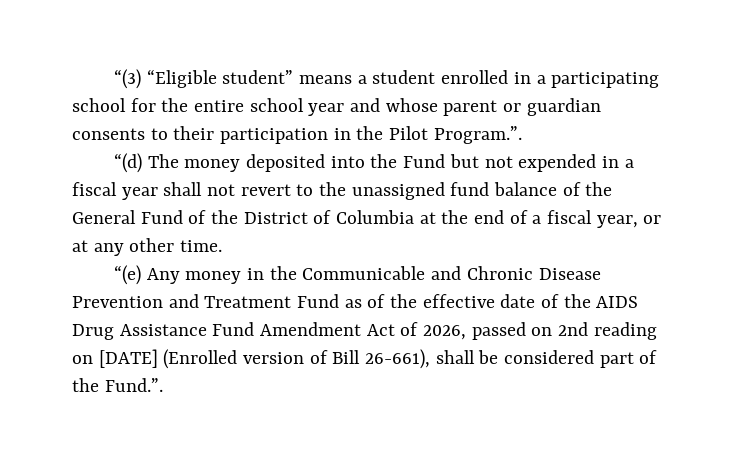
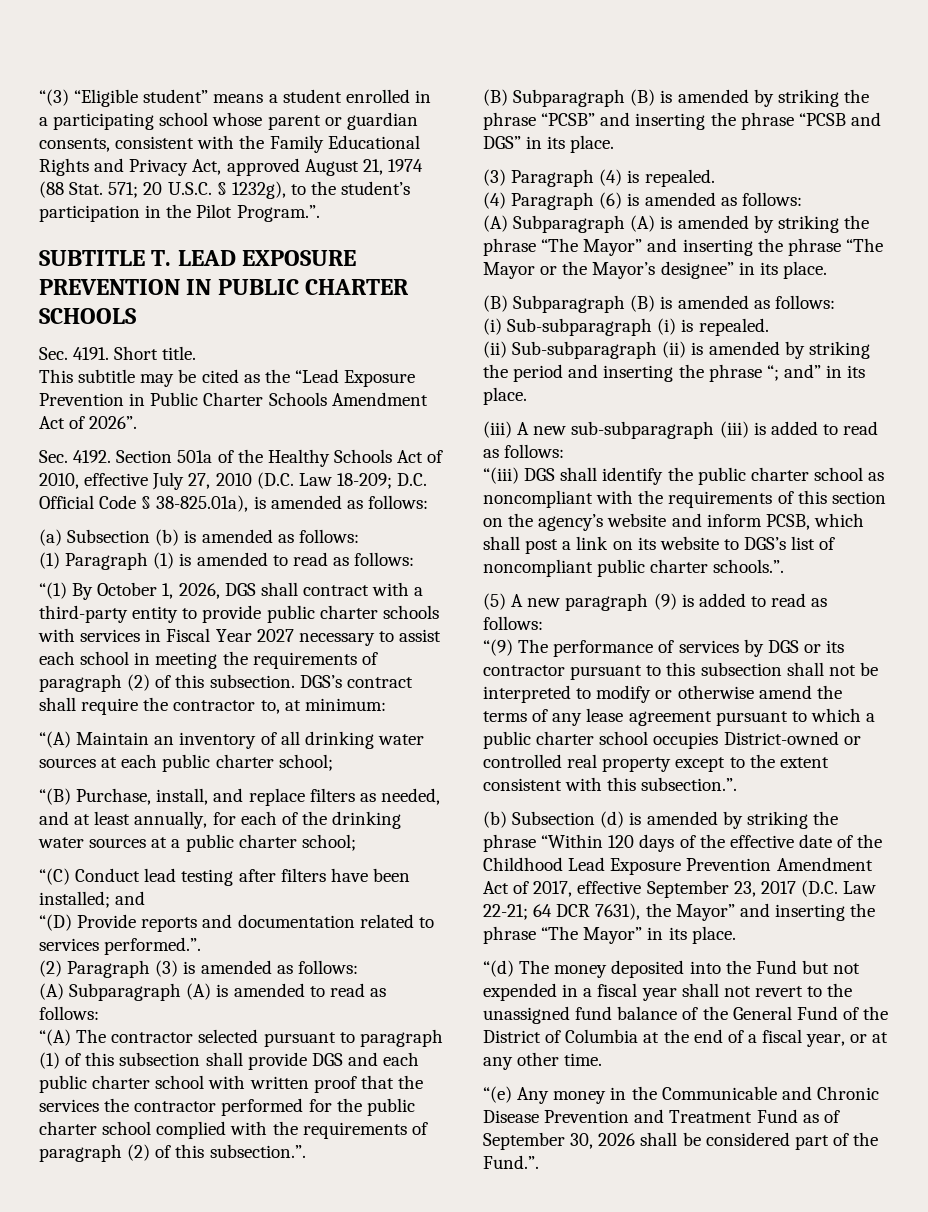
[130,98,601,116] [72,126,215,140] for the entire school year and whose parent or guardian consents to their -> [212,112,418,130] [39,135,420,153] [39,158,423,176] [39,181,411,199] whose parent or guardian consents, consistent with the Family Educational Rights and Privacy Act, approved August 21, 1974 (88 Stat. 571; 20 U.S.C. § 1232g), to the student’s
(522, 135) none -> [39,250,357,266] [39,279,410,295] [39,308,136,324] [39,346,197,360] [39,369,416,387] [39,392,428,406] [39,416,138,429] [39,449,444,467] [39,472,428,490] [39,495,428,512] [39,529,359,546] [39,552,415,570] [39,582,424,600] [39,605,439,623] [38,628,442,646] [39,651,378,669] [39,674,413,692] [39,697,386,715] [39,731,424,749] [39,754,333,772] [39,788,440,806] [39,811,402,829] [38,834,356,852] [39,868,410,886] [39,891,146,908] [39,914,434,932] [39,937,202,955] [39,960,358,978] [39,983,386,1001] [39,1006,99,1020] [39,1029,443,1047] [39,1052,420,1070] [39,1075,423,1093] [39,1098,415,1116] [39,1121,428,1139] [39,1144,306,1162] [483,89,869,107] [483,112,881,130] [483,135,615,153] [483,169,715,187] [483,192,802,210] [483,215,869,233] [483,238,883,256] [483,261,827,279] [483,295,835,313] [483,318,769,336] [483,341,870,359] [483,364,866,382] [483,387,527,405] [483,421,879,439] [483,444,565,458] [483,467,885,485] [483,490,886,508] [483,513,864,531] [483,536,836,554] [483,559,785,577] [483,593,828,611] [483,616,543,630] [483,639,845,657] [483,662,878,680] [483,685,842,703] [483,708,876,726] [483,731,861,749] [483,754,829,772] [483,777,738,791] [483,811,838,829] [483,834,883,852] [483,857,873,875] [483,880,877,898] [483,903,876,921] [483,926,736,944] // SUBTITLE T. LEAD EXPOSURE PREVENTION IN PUBLIC CHARTER SCHOOLS // Sec. 4191. Short title. // This subtitle may be cited as the “Lead Exposure Prevention in Public Charter Schools Amendment Act of 2026”. // Sec. 4192. Section 501a of the Healthy Schools Act of 2010, effective July 27, 2010 (D.C. Law 18-209; D.C. Official Code § 38-825.01a), is amended as follows: // (a) Subsection (b) is amended as follows: // (1) Paragraph (1) is amended to read as follows: // “(1) By October 1, 2026, DGS shall contract with a third-party entity to provide public charter schools with services in Fiscal Year 2027 necessary to assist each school in meeting the requirements of paragraph (2) of this subsection. DGS’s contract shall require the contractor to, at minimum: // “(A) Maintain an inventory of all drinking water sources at each public charter school; // “(B) Purchase, install, and replace filters as needed, and at least annually, for each of the drinking water sources at a public charter school; // “(C) Conduct lead testing after filters have been installed; and // “(D) Provide reports and documentation related to services performed.”. // (2) Paragraph (3) is amended as follows: // (A) Subparagraph (A) is amended to read as follows: // “(A) The contractor selected pursuant to paragraph (1) of this subsection shall provide DGS and each public charter school with written proof that the services the contractor performed for the public charter school complied with the requirements of paragraph (2) of this subsection.”. // (B) Subparagraph (B) is amended by striking the phrase “PCSB” and inserting the phrase “PCSB and DGS” in its place. // (3) Paragraph (4) is repealed. // (4) Paragraph (6) is amended as follows: // (A) Subparagraph (A) is amended by striking the phrase “The Mayor” and inserting the phrase “The Mayor or the Mayor’s designee” in its place. // (B) Subparagraph (B) is amended as follows: // (i) Sub-subparagraph (i) is repealed. // (ii) Sub-subparagraph (ii) is amended by striking the period and inserting the phrase “; and” in its place. // (iii) A new sub-subparagraph (iii) is added to read as follows: // “(iii) DGS shall identify the public charter school as noncompliant with the requirements of this section on the agency’s website and inform PCSB, which shall post a link on its website to DGS’s list of noncompliant public charter schools.”. // (5) A new paragraph (9) is added to read as follows: // “(9) The performance of services by DGS or its contractor pursuant to this subsection shall not be interpreted to modify or otherwise amend the terms of any lease agreement pursuant to which a public charter school occupies District-owned or controlled real property except to the extent consistent with this subsection.”. // (b) Subsection (d) is amended by striking the phrase “Within 120 days of the effective date of the Childhood Lead Exposure Prevention Amendment Act of 2017, effective September 23, 2017 (D.C. Law 22-21; 64 DCR 7631), the Mayor” and inserting the phrase “The Mayor” in its place.
[390,294,639,308] [72,322,657,340] [72,349,431,369] the effective date of the AIDS Drug Assistance Fund Amendment Act of 2026, passed on 2nd reading on [DATE] (Enrolled version of Bill 26-661), -> [483,1132,636,1150] September 30, 2026

